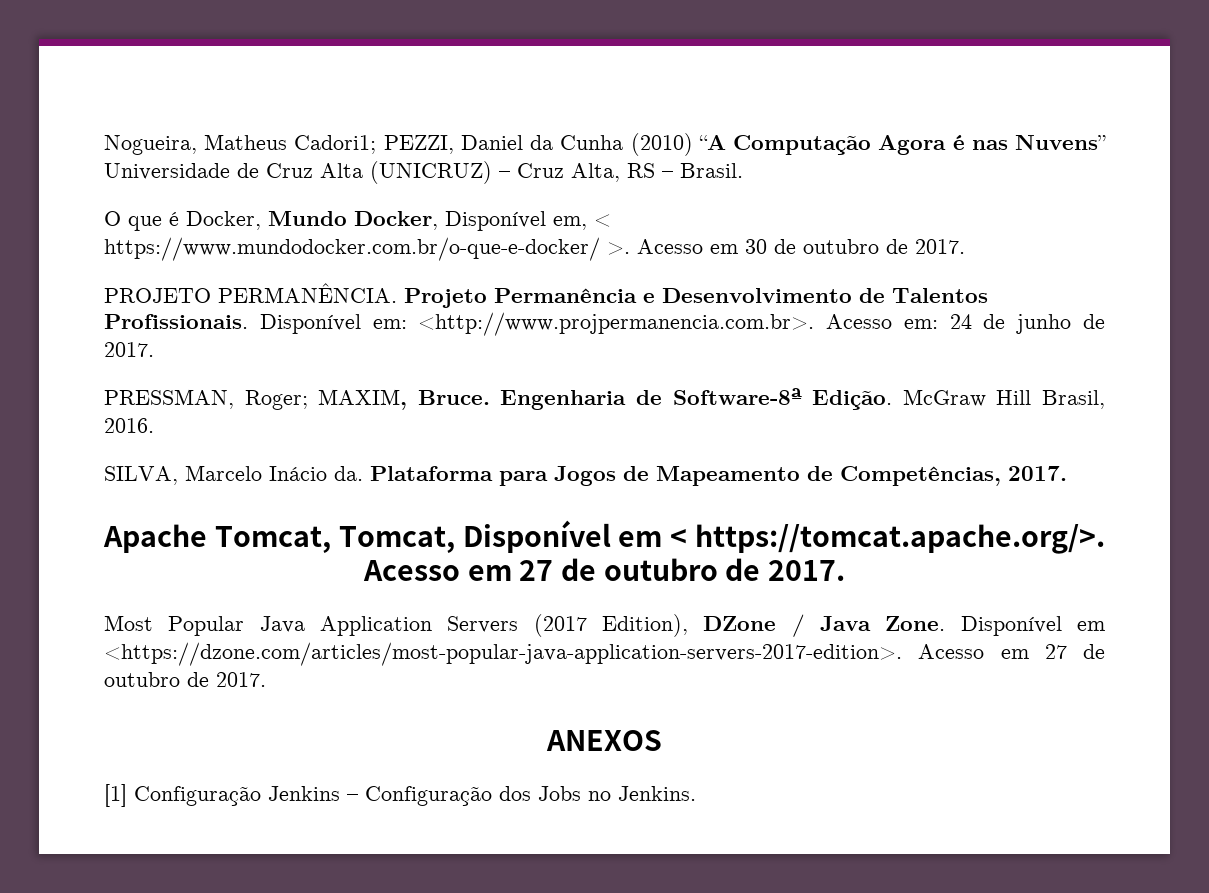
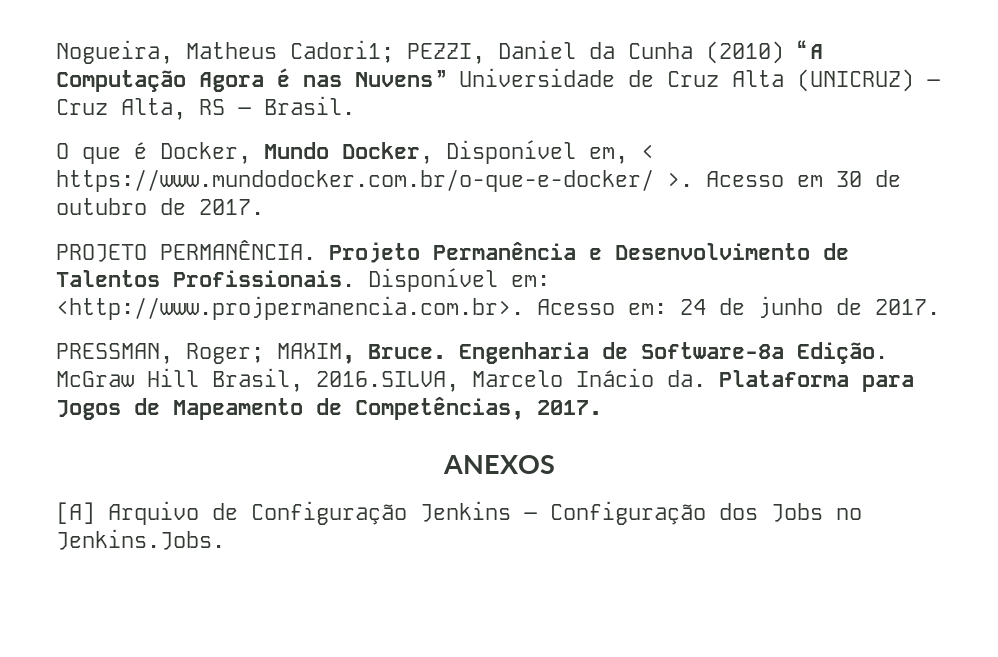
[104,418,154,433] [104,466,178,485] 2016. // SILVA, -> [316,371,459,392] 2016.SILVA,
[103,520,1105,554] [362,558,846,581] [104,614,1106,637] [104,642,1105,666] [104,672,266,687] [546,730,662,751] [104,784,127,807] Apache Tomcat, Tomcat, Disponível em < https://tomcat.apache.org/>. Acesso em 27 de outubro de 2017. // Most Popular Java Application Servers (2017 Edition), DZone / Java Zone. Disponível em <https://dzone.com/articles/most-popular-java-application-servers-2017-edition>. Acesso em 27 de outubro de 2017. // ANEXOS // [1] -> [442,455,555,474] [56,501,238,525] ANEXOS // [A] Arquivo de
[618,786,696,801] Jenkins. -> [56,529,225,550] Jenkins.Jobs.

